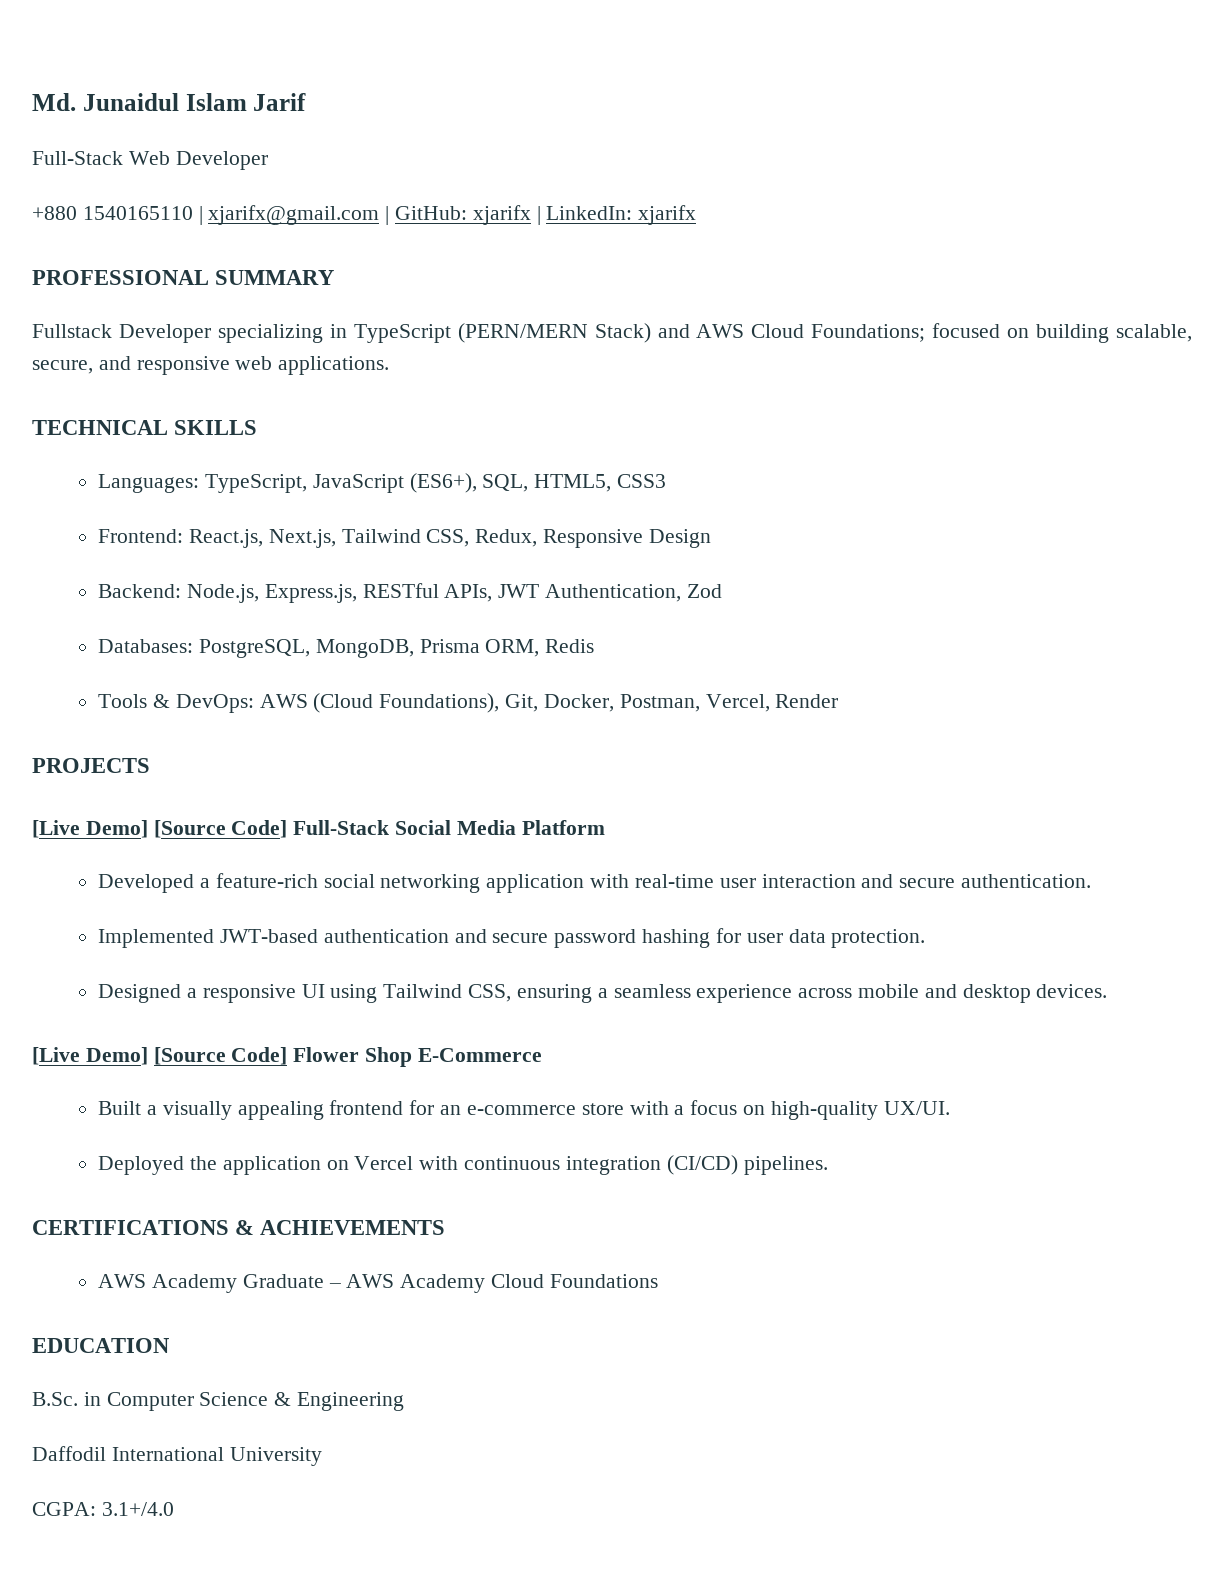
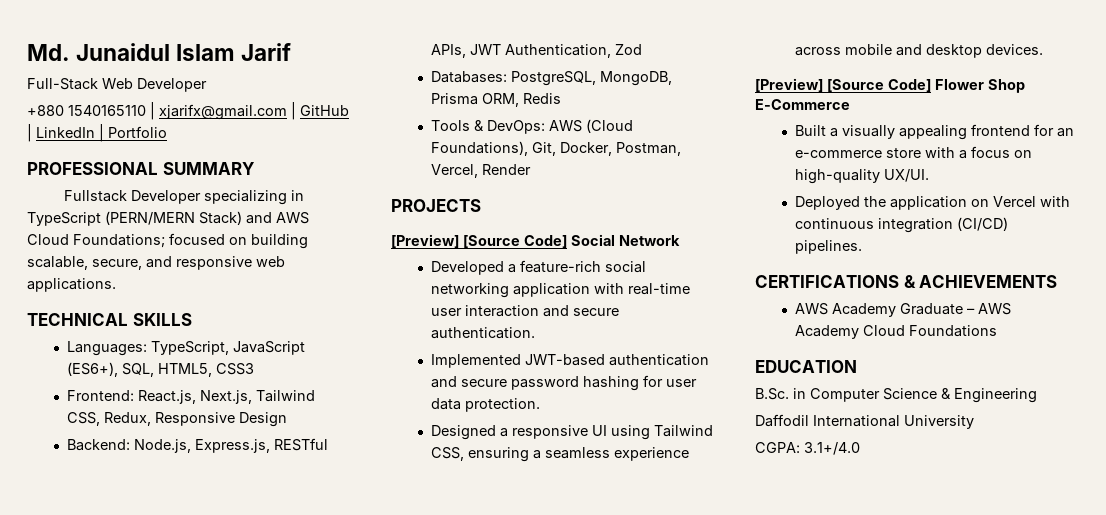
[395,205,697,225] GitHub: xjarifx | LinkedIn: xjarifx -> [300,105,349,116] [27,124,167,142] GitHub | LinkedIn | Portfolio
[32,820,605,838] [Live Demo] [Source Code] Full-Stack Social Media Platform -> [391,234,680,248] [Preview] [Source Code] Social Network
[32,1047,148,1065] [Live Demo] -> [755,78,823,92] [Preview]

